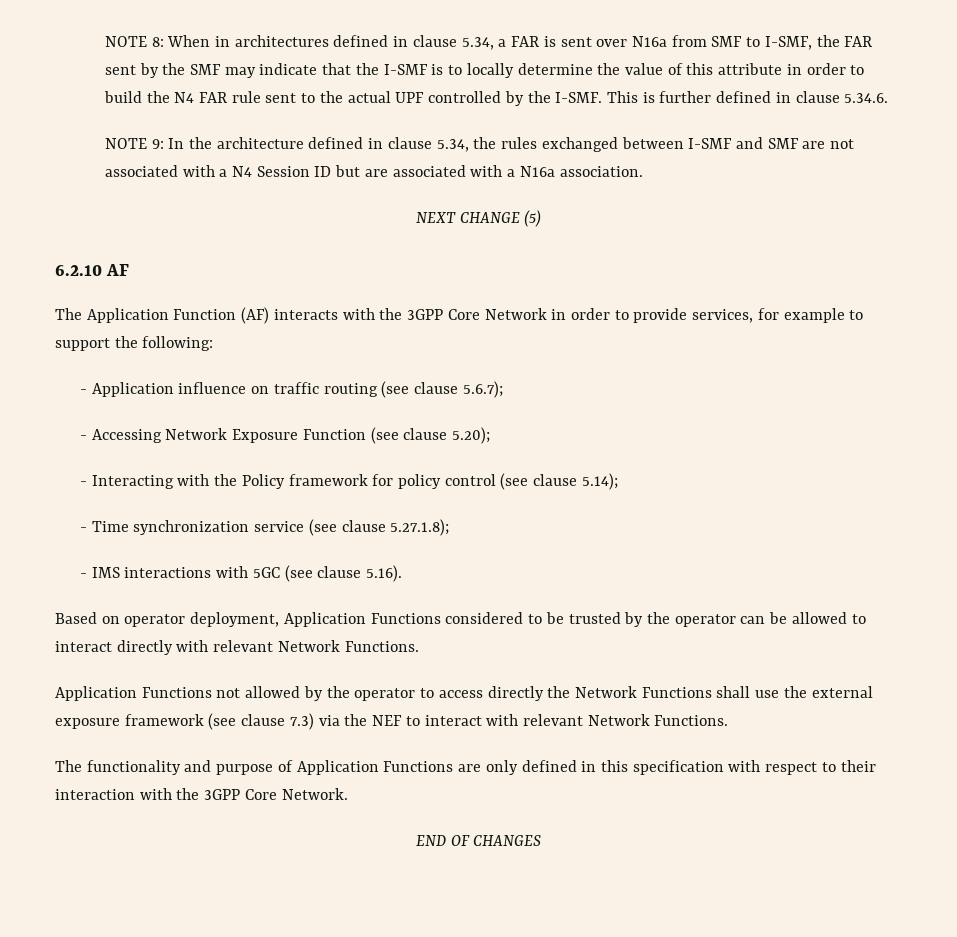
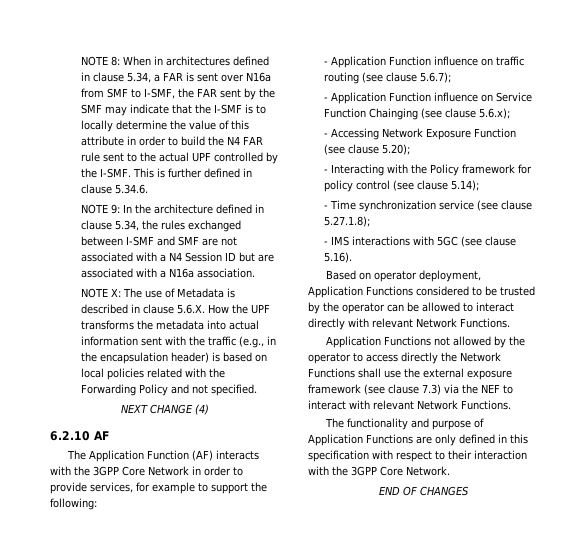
(643, 171) none -> [81,288,236,298] [81,304,271,314] [81,320,260,330] [81,336,277,348] [81,352,268,364] [81,368,226,380] [81,384,258,396] // NOTE X: The use of Metadata is described in clause 5.6.X. How the UPF transforms the metadata into actual information sent with the traffic (e.g., in the encapsulation header) is based on local policies related with the Forwarding Policy and not specified.
[524,210,542,227] (5) -> [195,404,209,415] (4)
(174, 389) none -> [388,56,431,66] Function
(503, 389) none -> [323,92,532,104] [323,108,510,120] // - Application Function influence on Service Function Chainging (see clause 5.6.x);

